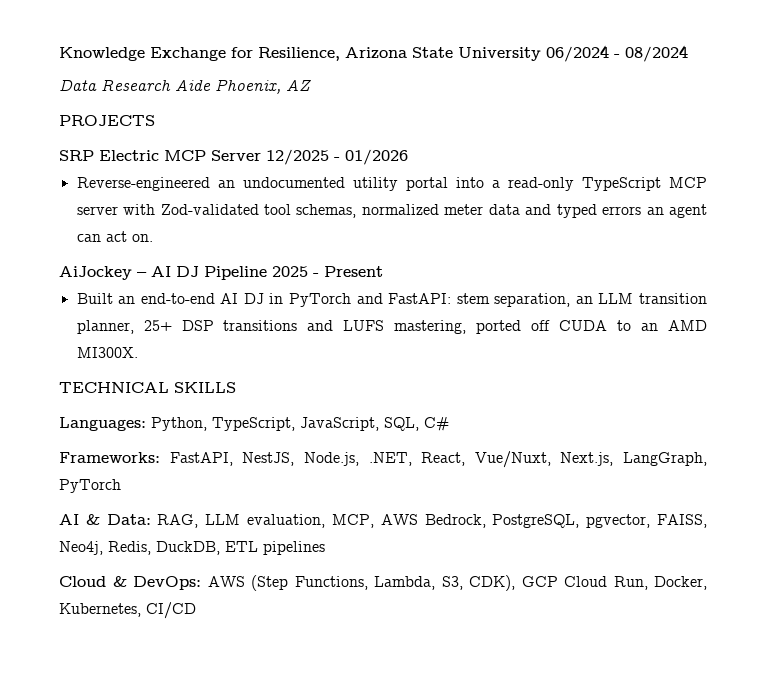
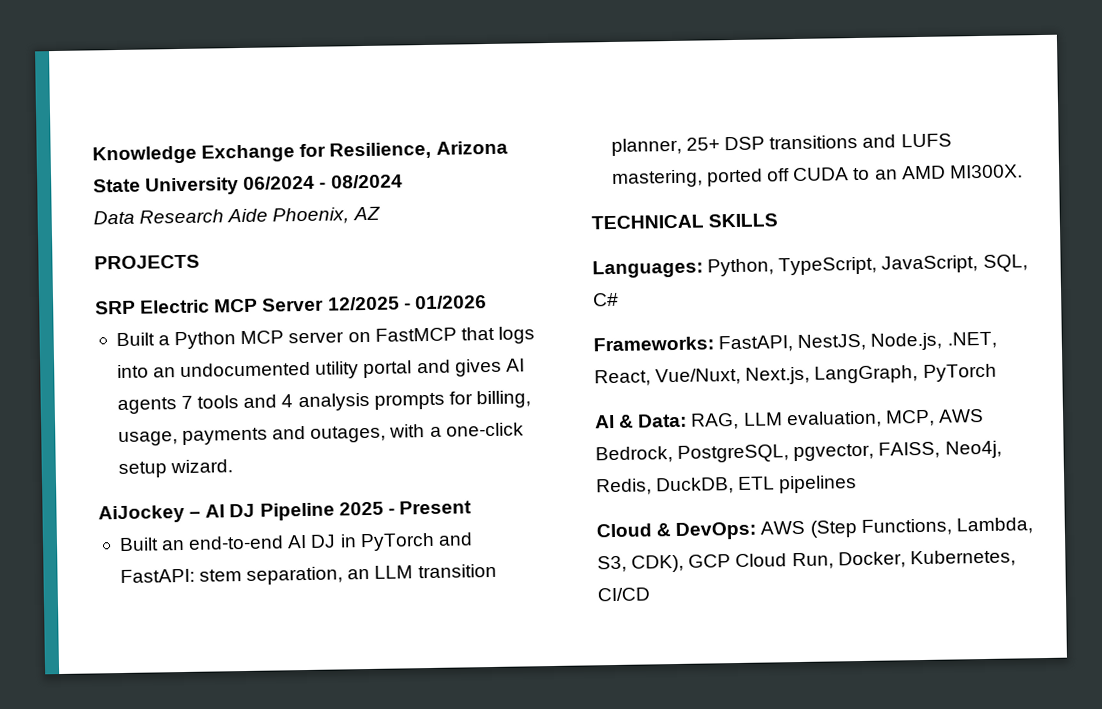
[76,177,707,191] [76,204,707,218] [76,231,153,242] Reverse-engineered an undocumented utility portal into a read-only TypeScript MCP server with Zod-validated tool schemas, normalized meter data and typed errors an agent can act on. -> [115,326,535,350] [116,358,525,379] [116,390,531,415] [117,422,524,447] [117,459,234,479] Built a Python MCP server on FastMCP that logs into an undocumented utility portal and gives AI agents 7 tools and 4 analysis prompts for billing, usage, payments and outages, with a one-click setup wizard.

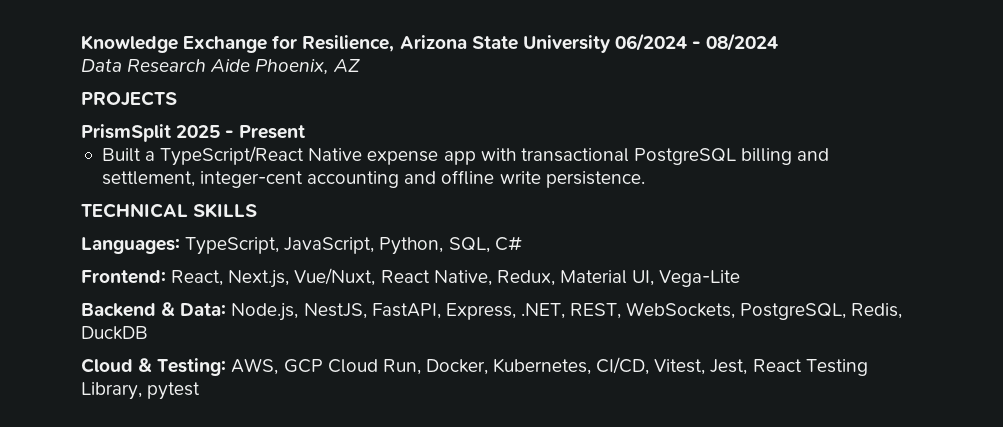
[95,295,487,315] [115,326,535,350] [116,358,525,379] [116,390,531,415] [117,422,524,447] [117,459,234,479] [98,500,472,524] [118,532,473,552] [119,563,497,585] [610,133,952,157] [611,164,1023,188] SRP Electric MCP Server 12/2025 - 01/2026 // Built a Python MCP server on FastMCP that logs into an undocumented utility portal and gives AI agents 7 tools and 4 analysis prompts for billing, usage, payments and outages, with a one-click setup wizard. // AiJockey – AI DJ Pipeline 2025 - Present // Built an end-to-end AI DJ in PyTorch and FastAPI: stem separation, an LLM transition planner, 25+ DSP transitions and LUFS mastering, ported off CUDA to an AMD MI300X. -> [81,124,306,142] [101,146,830,166] [101,170,645,188] PrismSplit 2025 - Present // Built a TypeScript/React Native expense app with transactional PostgreSQL billing and settlement, integer-cent accounting and offline write persistence.
[707,258,775,277] Python, -> (180, 245) none
(979, 264) none -> [379,237,444,255] Python,
[593,331,997,353] [594,363,997,387] [594,408,984,430] [595,440,1002,464] [596,475,858,496] [596,517,1033,540] [597,554,685,573] Frameworks: FastAPI, NestJS, Node.js, .NET, React, Vue/Nuxt, Next.js, LangGraph, PyTorch // AI & Data: RAG, LLM evaluation, MCP, AWS Bedrock, PostgreSQL, pgvector, FAISS, Neo4j, Redis, DuckDB, ETL pipelines // Cloud & DevOps: AWS (Step Functions, Lambda, S3, CDK), -> [81,268,741,288] [81,302,903,321] [81,326,148,340] [81,358,279,376] Frontend: React, Next.js, Vue/Nuxt, React Native, Redux, Material UI, Vega-Lite // Backend & Data: Node.js, NestJS, FastAPI, Express, .NET, REST, WebSockets, PostgreSQL, Redis, DuckDB // Cloud & Testing: AWS,
[597,587,651,602] CI/CD -> [596,357,868,376] [81,382,201,400] CI/CD, Vitest, Jest, React Testing Library, pytest

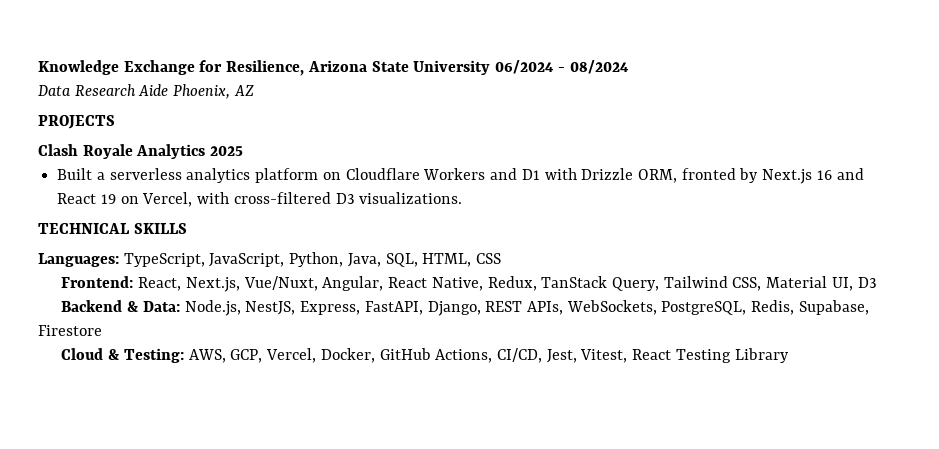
[81,124,171,142] PrismSplit -> [38,144,206,159] Clash Royale Analytics
[225,125,306,139] - Present -> (244, 151) none
[160,146,830,166] [101,170,645,188] TypeScript/React Native expense app with transactional PostgreSQL billing and settlement, integer-cent accounting and offline write persistence. -> [109,168,864,184] [57,192,463,207] serverless analytics platform on Cloudflare Workers and D1 with Drizzle ORM, fronted by Next.js 16 and React 19 on Vercel, with cross-filtered D3 visualizations.
[448,236,522,253] SQL, C# -> [347,253,502,267] Java, SQL, HTML, CSS
(376, 277) none -> [322,276,384,291] Angular,
(555, 278) none -> [541,276,762,291] TanStack Query, Tailwind CSS,
[659,270,741,287] Vega-Lite -> [857,277,877,288] D3
[371,303,622,320] FastAPI, Express, .NET, REST, -> [300,301,563,316] Express, FastAPI, Django, REST APIs,
[81,326,148,340] DuckDB -> [798,300,869,315] [38,325,102,336] Supabase, Firestore
[283,357,868,376] [81,382,201,400] GCP Cloud Run, Docker, Kubernetes, CI/CD, Vitest, Jest, React Testing Library, pytest -> [230,348,789,363] GCP, Vercel, Docker, GitHub Actions, CI/CD, Jest, Vitest, React Testing Library

